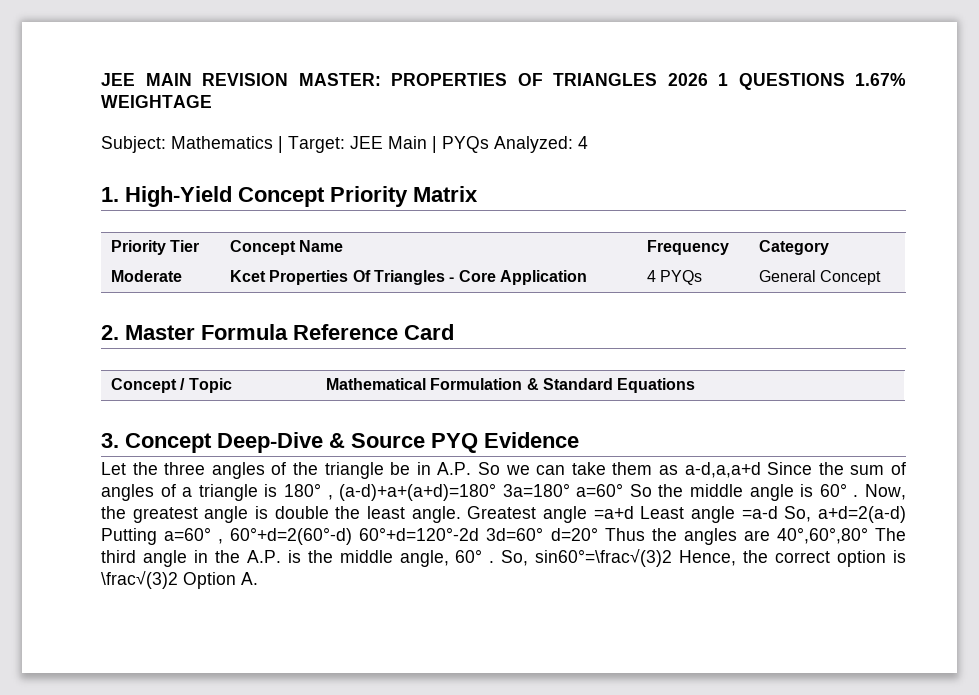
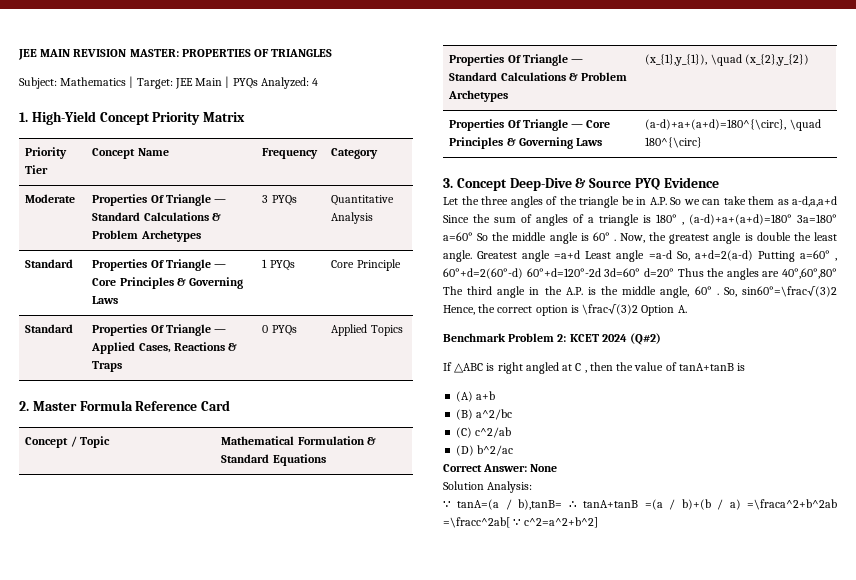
[667,73,906,90] [101,95,212,108] 2026 1 QUESTIONS 1.67% WEIGHTAGE -> (333, 53) none
[230,270,588,285] [647,270,703,285] [759,270,882,285] Kcet Properties Of Triangles - Core Application | 4 PYQs | General Concept -> [92,194,226,206] [92,212,221,221] [92,230,201,242] [262,195,297,206] [331,195,395,206] [331,212,374,224] [25,259,74,268] [92,259,226,271] [92,277,243,289] [92,296,119,304] [262,259,295,271] [331,259,401,271] [25,324,74,333] [92,324,226,336] [91,342,237,354] [92,361,123,372] [262,325,297,336] [331,324,403,336] Properties Of Triangle — Standard Calculations & Problem Archetypes | 3 PYQs | Quantitative Analysis // Standard | Properties Of Triangle — Core Principles & Governing Laws | 1 PYQs | Core Principle // Standard | Properties Of Triangle — Applied Cases, Reactions & Traps | 0 PYQs | Applied Topics
(696, 385) none -> [449,54,583,66] [449,72,627,81] [448,90,509,102] [645,54,809,66] [449,119,611,131] [449,137,602,149] [645,119,821,131] [645,137,703,148] // Properties Of Triangle — Standard Calculations & Problem Archetypes | (x_{1},y_{1}), \quad (x_{2},y_{2}) // Properties Of Triangle — Core Principles & Governing Laws | (a-d)+a+(a+d)=180^{\circ}, \quad 180^{\circ}
(258, 578) none -> [443,333,662,345] [443,362,746,374] [456,391,496,402] [456,409,513,420] [456,427,512,438] [456,445,514,456] [443,464,558,472] [443,481,533,493] [443,499,837,510] [443,517,599,528] // Benchmark Problem 2: KCET 2024 (Q#2) // If △ABC is right angled at C , then the value of tanA+tanB is // (A) a+b // (B) a^2/bc // (C) c^2/ab // (D) b^2/ac // Correct Answer: None // Solution Analysis: // ∵ tanA=(a / b),tanB= ∴ tanA+tanB =(a / b)+(b / a) =\fraca^2+b^2ab =\fracc^2ab[ ∵ c^2=a^2+b^2]

